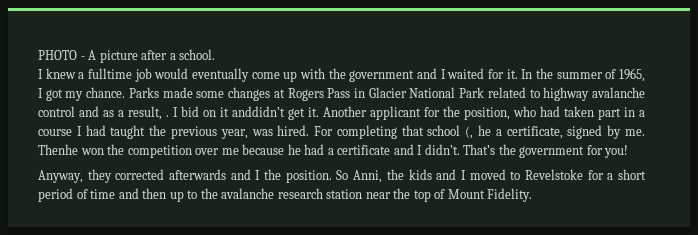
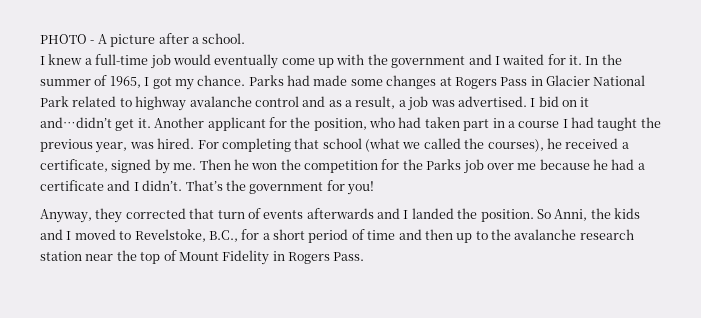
[88,68,132,79] fulltime -> [95,54,149,65] full-time
(159, 92) none -> [287,75,310,86] had
[166,115,169,117] . -> [398,96,527,111] a job was advertised.
[232,106,285,117] anddidn’t -> [40,117,112,128] and…didn’t
[465,125,492,139] (, he -> [365,138,619,152] (what we called the courses), he received
[38,144,78,155] Thenhe -> [199,159,249,170] Then he
(192, 151) none -> [381,159,484,174] for the Parks job
(165, 174) none -> [189,208,304,219] that turn of events
(261, 175) none -> [411,208,454,219] landed
[524,169,583,180] Revelstoke -> [134,229,238,242] Revelstoke, B.C.,
[487,188,533,202] Fidelity. -> [222,250,365,265] Fidelity in Rogers Pass.

